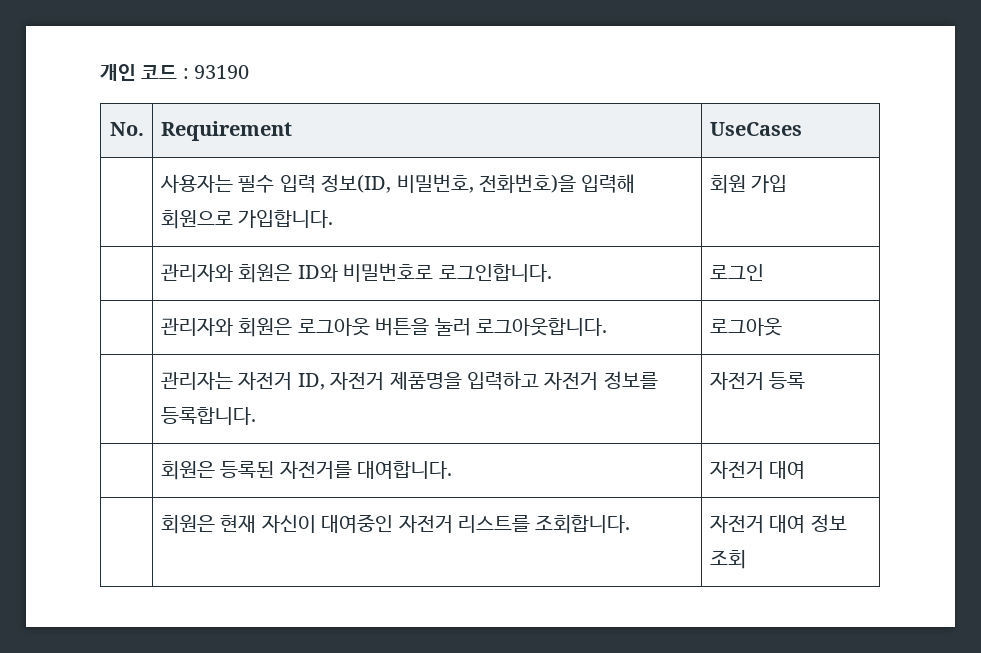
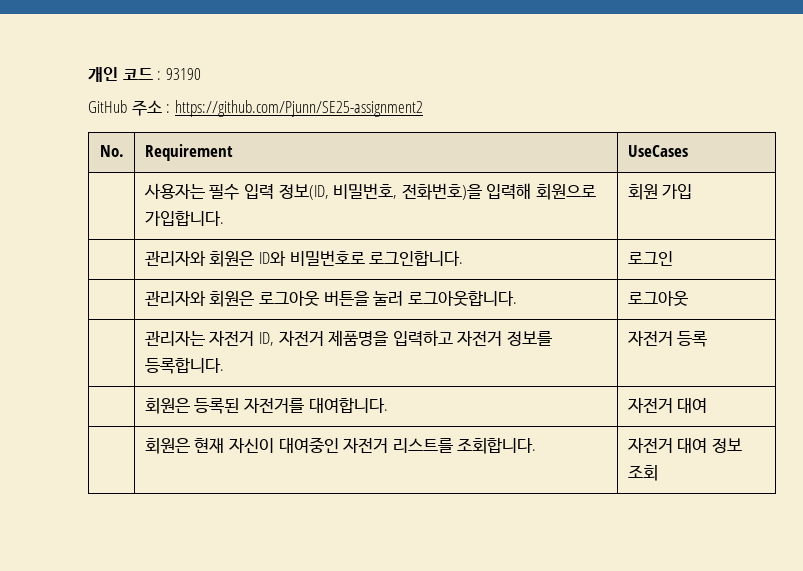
(250, 72) none -> [88,100,423,117] // GitHub 주소 : https://github.com/Pjunn/SE25-assignment2

